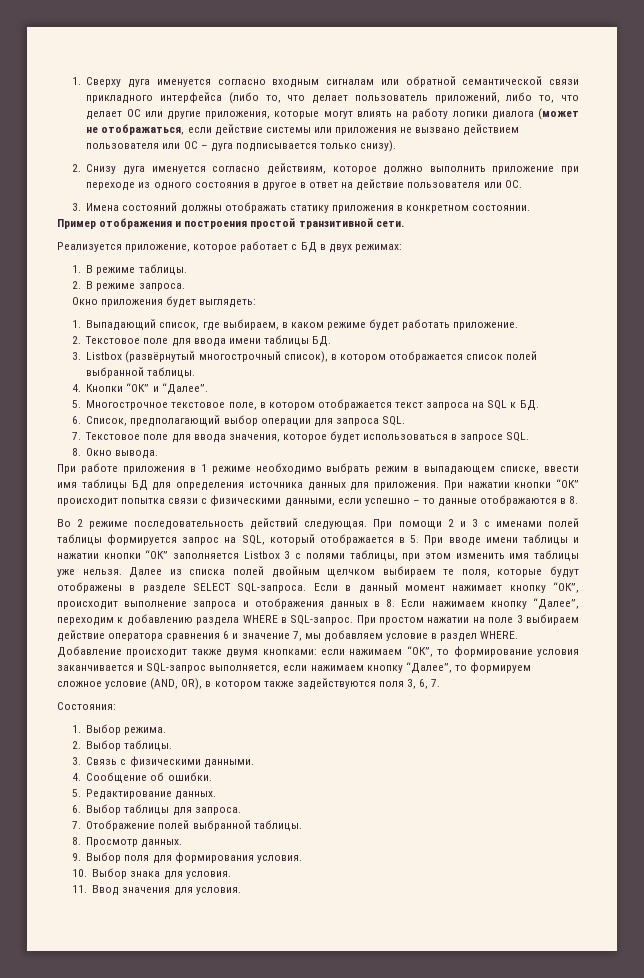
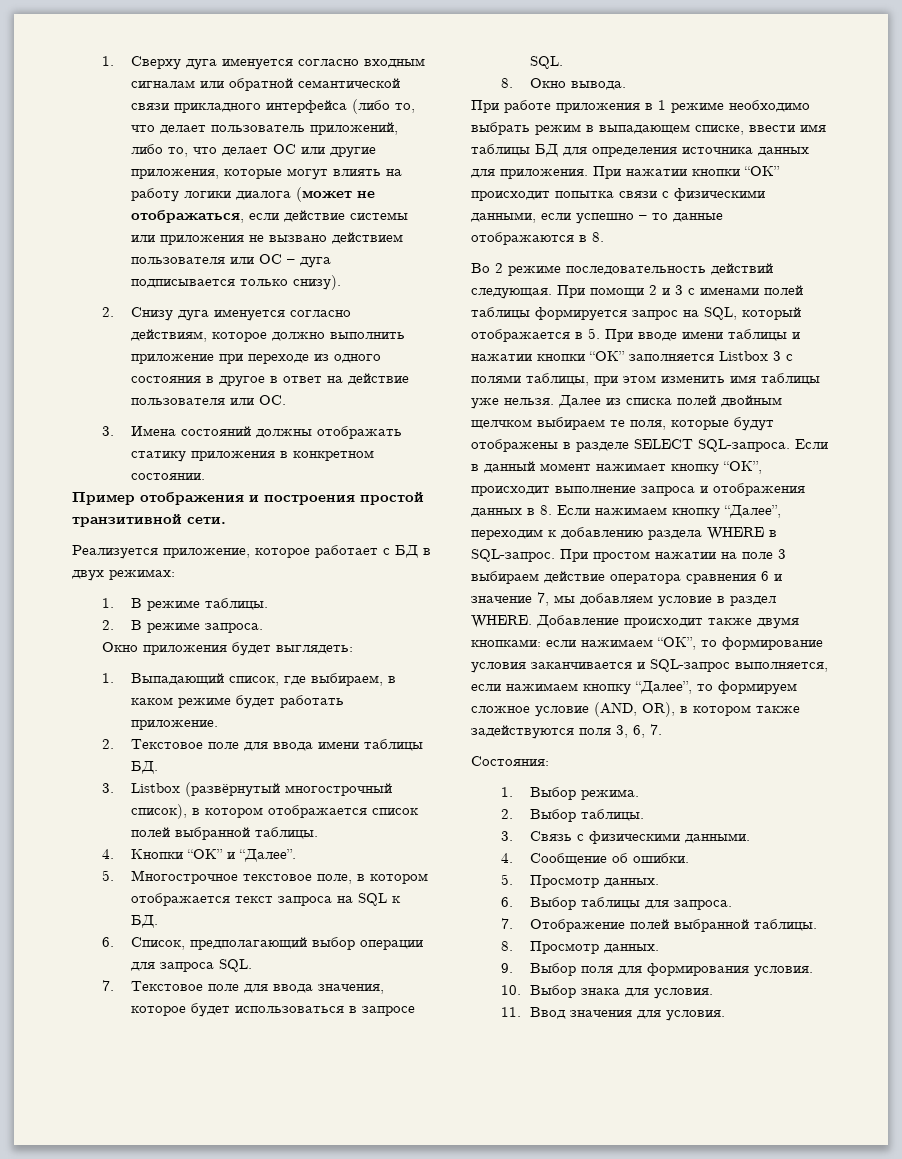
[86,789,173,800] Редактирование -> [530,875,600,888] Просмотр

